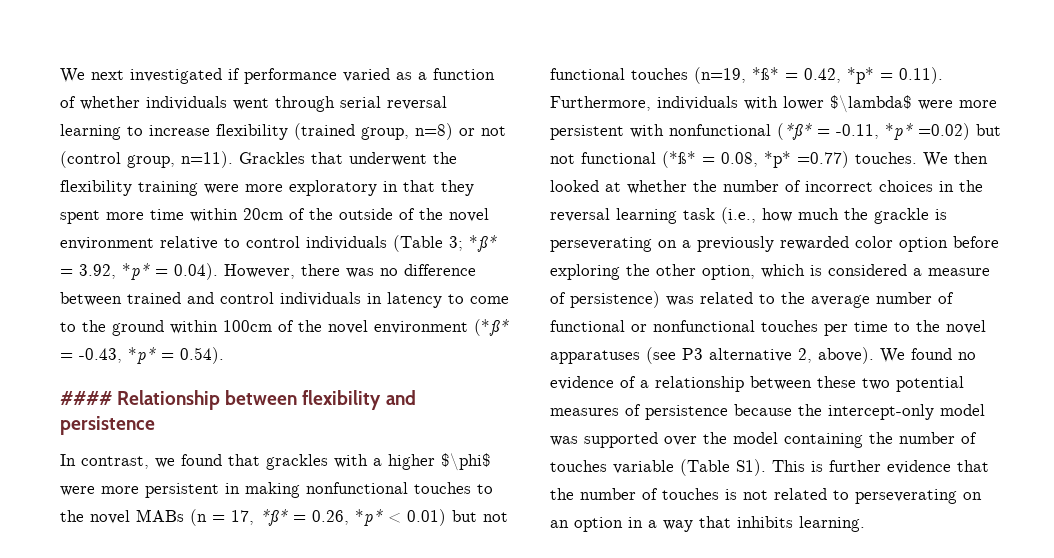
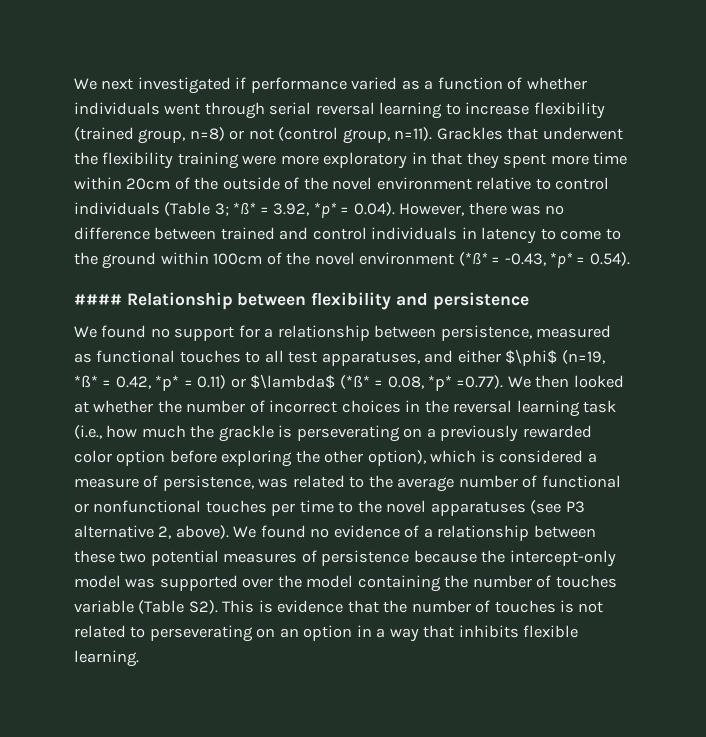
[60,453,491,471] [60,482,493,498] [60,509,508,526] [550,68,688,80] In contrast, we found that grackles with a higher $\phi$ were more persistent in making nonfunctional touches to the novel MABs (n = 17, *ß* = 0.26, *p* < 0.01) but not functional touches -> [74,325,612,341] [74,349,558,366] We found no support for a relationship between persistence, measured as functional touches to all test apparatuses, and either $\phi$
[899,67,943,84] [550,95,997,113] [550,123,1001,140] [550,152,656,164] 0.11). Furthermore, individuals with lower $\lambda$ were more persistent with nonfunctional (*ß* = -0.11, *p* =0.02) but not functional -> [197,374,336,389] 0.11) or $\lambda$
[797,151,917,168] =0.77) touches. -> [456,375,504,389] =0.77).
[702,265,755,280] option, -> [367,450,426,466] option),
[570,291,660,308] persistence) -> [162,475,254,491] persistence,
[736,459,766,476] S1). -> [188,600,218,614] S2).
[829,460,881,472] further -> (273, 606) none
(793, 522) none -> [523,625,579,638] flexible

